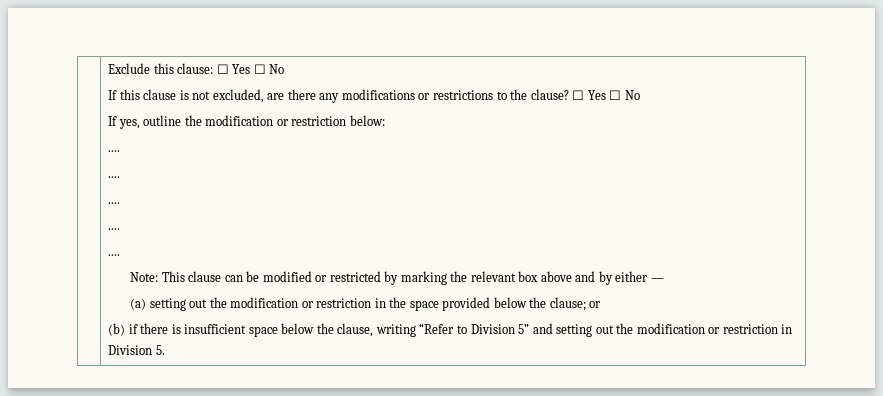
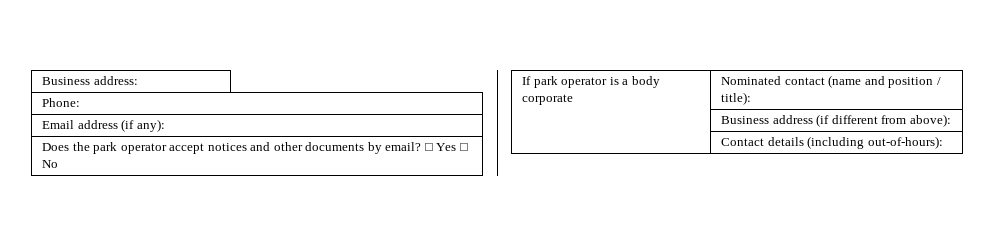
[108,63,285,74] [108,89,640,103] [108,115,385,129] [108,150,121,152] [108,176,121,178] [108,202,121,204] [108,228,121,230] [108,254,121,256] [130,271,664,285] [130,297,602,311] [108,323,793,337] [108,345,165,355] | Exclude this clause: ☐ Yes ☐ No // If this clause is not excluded, are there any modifications or restrictions to the clause? ☐ Yes ☐ No // If yes, outline the modification or restriction below: // .... // .... // .... // .... // .... // Note: This clause can be modified or restricted by marking the relevant box above and by either — // (a) setting out the modification or restriction in the space provided below the clause; or // (b) if there is insufficient space below the clause, writing “Refer to Division 5” and setting out the modification or restriction in Division 5. -> [42,76,138,85] [42,98,81,107] [42,119,165,132] [42,142,468,154] [42,160,59,168] [522,76,660,88] [522,94,574,105] [721,75,941,88] [721,92,752,105] [721,114,951,127] [721,136,943,149] Business address: // Phone: // Email address (if any): // Does the park operator accept notices and other documents by email? □ Yes □ No // If park operator is a body corporate | Nominated contact (name and position / title): // | Business address (if different from above): // | Contact details (including out-of-hours):

